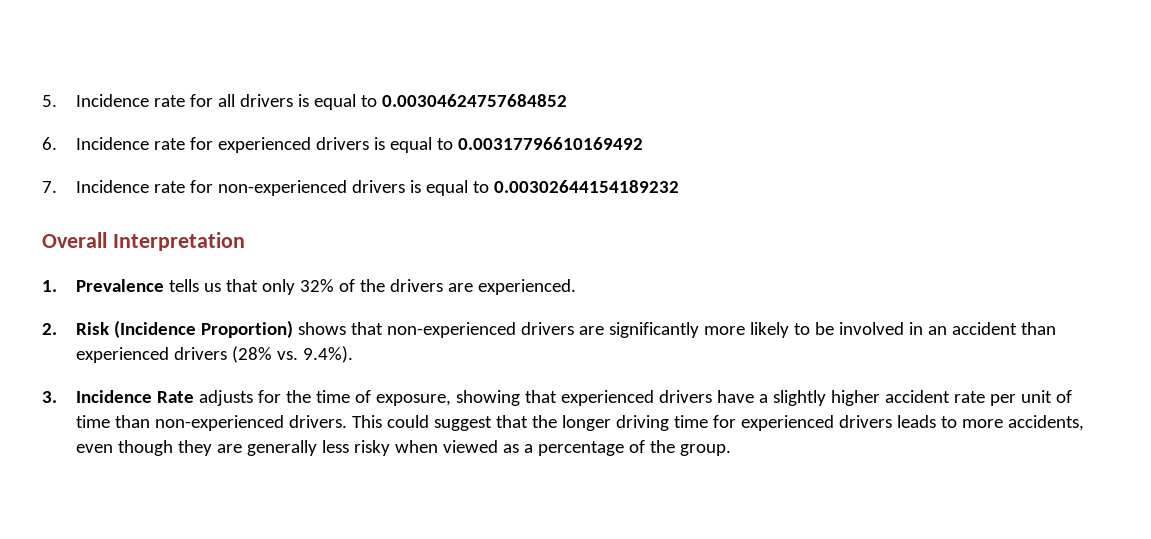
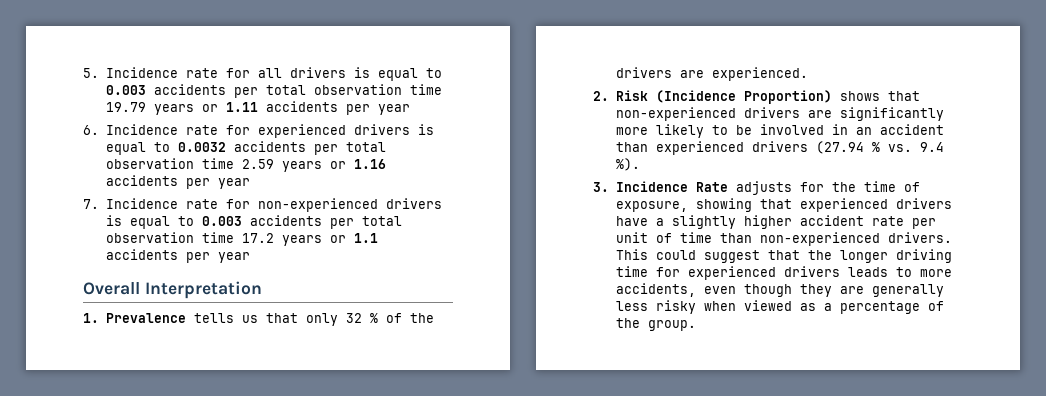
[382,94,568,107] 0.00304624757684852 -> [105,84,442,98] [105,101,410,115] 0.003 accidents per total observation time 19.79 years or 1.11 accidents per year
[458,137,644,150] 0.00317796610169492 -> [177,141,386,155] [105,158,386,172] [105,175,250,189] 0.0032 accidents per total observation time 2.59 years or 1.16 accidents per year
[494,180,680,193] 0.00302644154189232 -> [201,215,402,229] [105,232,378,246] [105,249,250,263] 0.003 accidents per total observation time 17.2 years or 1.1 accidents per year
[300,279,335,292] 32% -> [345,313,378,323] 32 %
[232,346,354,363] (28% vs. 9.4%). -> [815,141,944,154] [615,158,640,171] (27.94 % vs. 9.4 %).

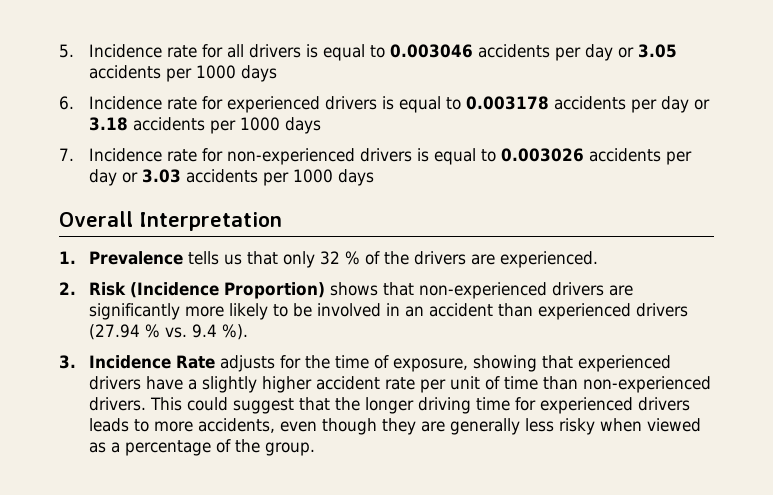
[105,84,442,98] [105,101,410,115] 0.003 accidents per total observation time 19.79 years or 1.11 accidents per year -> [390,44,678,61] [89,65,278,82] 0.003046 accidents per day or 3.05 accidents per 1000 days
[177,141,386,155] [105,158,386,172] [105,175,250,189] 0.0032 accidents per total observation time 2.59 years or 1.16 accidents per year -> [466,96,711,113] [89,117,322,134] 0.003178 accidents per day or 3.18 accidents per 1000 days
[201,215,402,229] [105,232,378,246] [105,249,250,263] 0.003 accidents per total observation time 17.2 years or 1.1 accidents per year -> [501,148,693,165] [89,169,375,186] 0.003026 accidents per day or 3.03 accidents per 1000 days

